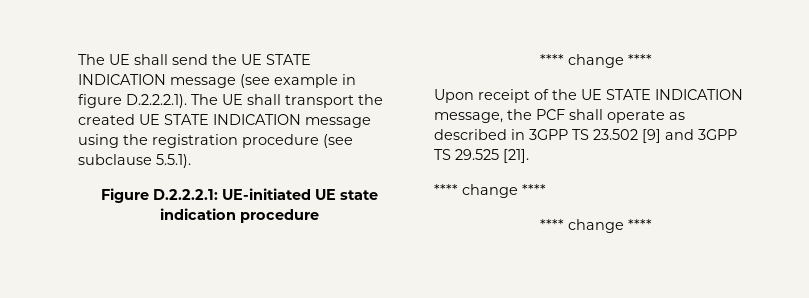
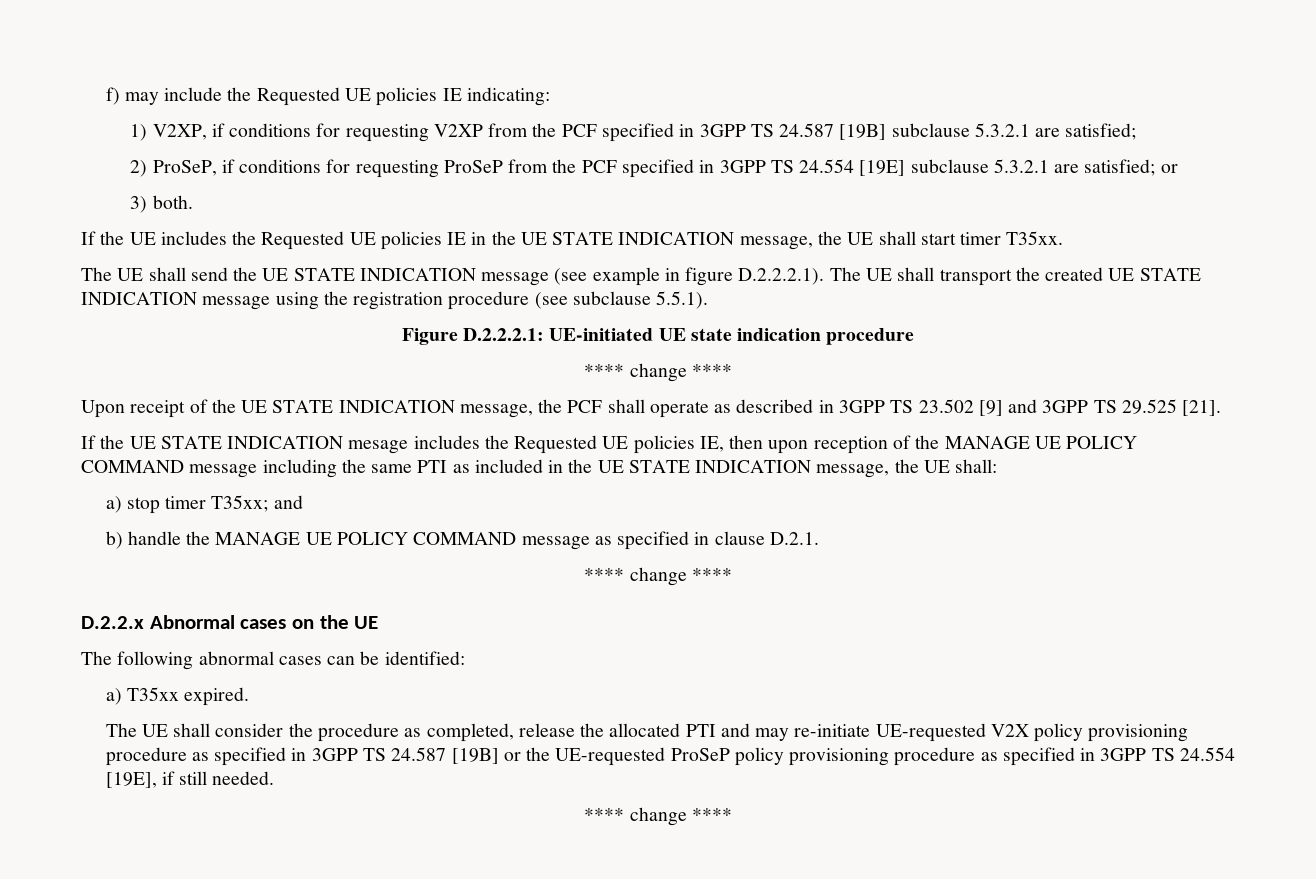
(78, 59) none -> [105,87,550,106] [130,123,1137,142] [130,159,1178,178] [130,195,193,213] [81,231,1064,250] f) may include the Requested UE policies IE indicating: // 1) V2XP, if conditions for requesting V2XP from the PCF specified in 3GPP TS 24.587 [19B] subclause 5.3.2.1 are satisfied; // 2) ProSeP, if conditions for requesting ProSeP from the PCF specified in 3GPP TS 24.554 [19E] subclause 5.3.2.1 are satisfied; or // 3) both. // If the UE includes the Requested UE policies IE in the UE STATE INDICATION message, the UE shall start timer T35xx. //
[434,184,546,198] **** change **** -> [81,435,1138,454] [81,459,998,478] [105,495,303,514] [105,531,819,550] [584,567,732,586] [81,615,379,629] [81,651,465,670] [105,687,250,706] [105,723,1189,742] [105,747,1235,766] [105,771,275,788] If the UE STATE INDICATION mesage includes the Requested UE policies IE, then upon reception of the MANAGE UE POLICY COMMAND message including the same PTI as included in the UE STATE INDICATION message, the UE shall: // a) stop timer T35xx; and // b) handle the MANAGE UE POLICY COMMAND message as specified in clause D.2.1. // **** change **** // D.2.2.x Abnormal cases on the UE // The following abnormal cases can be identified: // a) T35xx expired. // The UE shall consider the procedure as completed, release the allocated PTI and may re-initiate UE-requested V2X policy provisioning procedure as specified in 3GPP TS 24.587 [19B] or the UE-requested ProSeP policy provisioning procedure as specified in 3GPP TS 24.554 [19E], if still needed.

